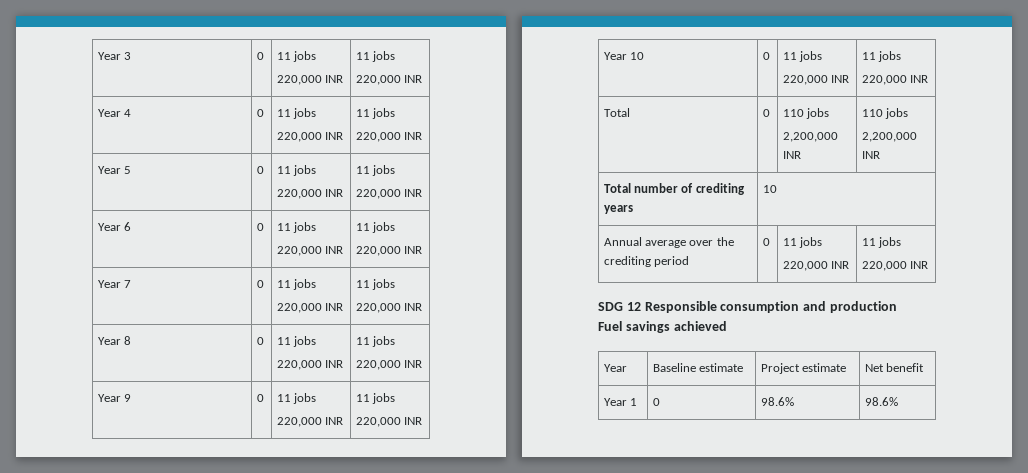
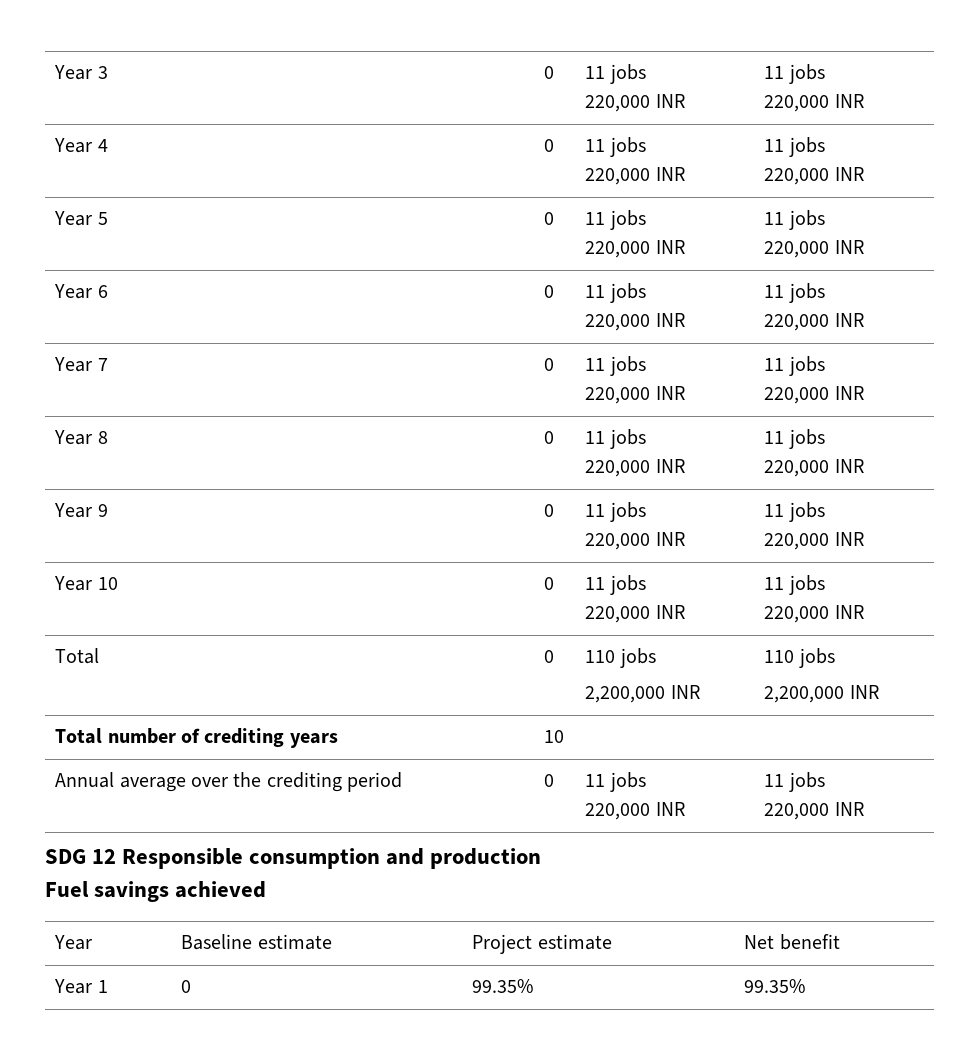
[760,397,794,406] [864,397,898,406] 98.6% | 98.6% -> [472,979,534,993] [744,979,806,993] 99.35% | 99.35%

